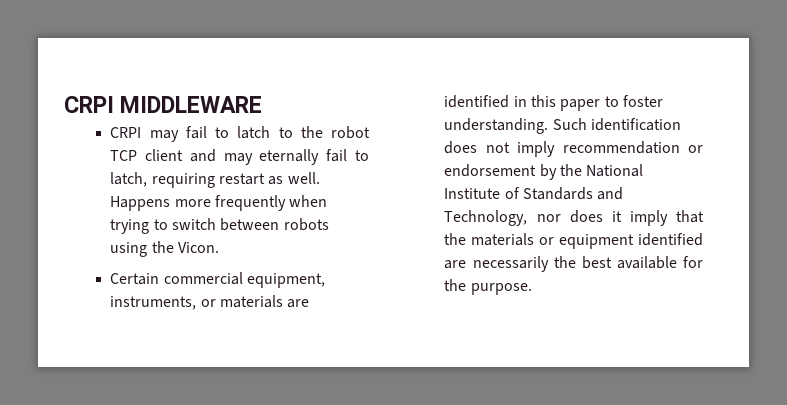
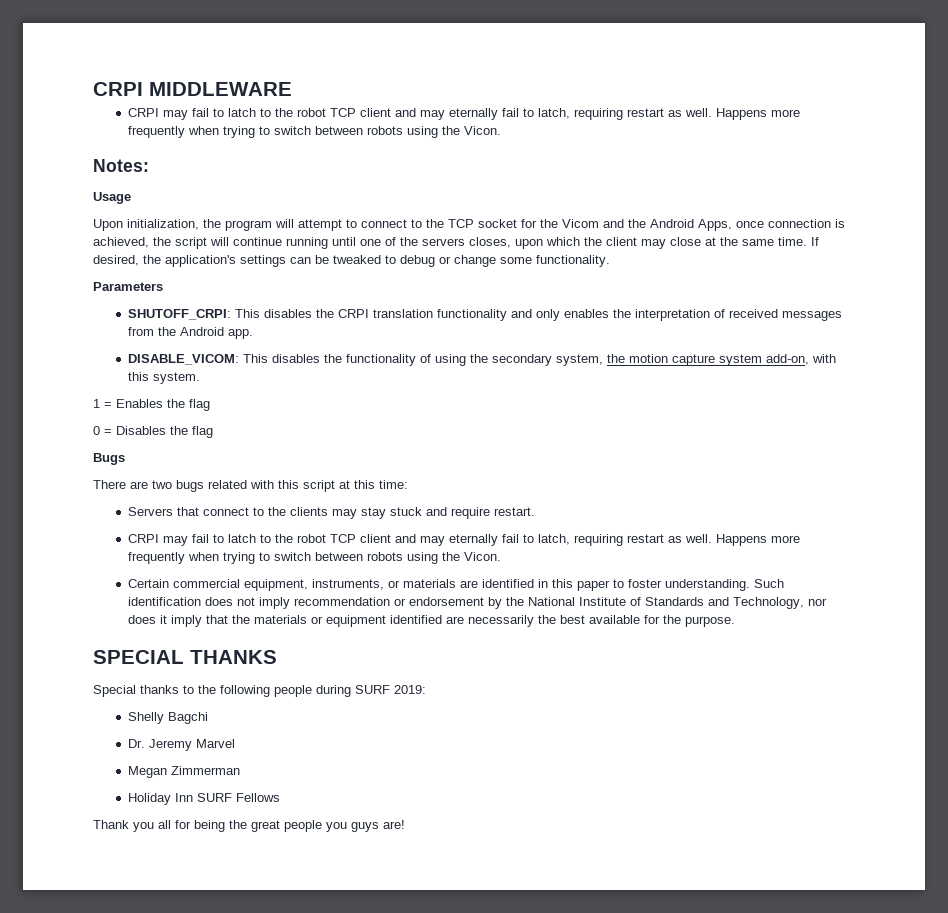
(220, 247) none -> [93,159,149,172] [93,192,131,204] [93,219,845,231] [93,237,819,249] [93,255,610,267] [93,282,163,291] [127,309,842,321] [127,327,253,339] [127,354,836,366] [127,372,200,384] [93,399,210,411] [93,426,213,438] [93,453,125,465] [93,480,408,492] [127,507,535,519] [127,534,800,546] [127,552,501,564] // Notes: // Usage // Upon initialization, the program will attempt to connect to the TCP socket for the Vicom and the Android Apps, once connection is achieved, the script will continue running until one of the servers closes, upon which the client may close at the same time. If desired, the application's settings can be tweaked to debug or change some functionality. // Parameters // SHUTOFF_CRPI: This disables the CRPI translation functionality and only enables the interpretation of received messages from the Android app. // DISABLE_VICOM: This disables the functionality of using the secondary system, the motion capture system add-on, with this system. // 1 = Enables the flag // 0 = Disables the flag // Bugs // There are two bugs related with this script at this time: // Servers that connect to the clients may stay stuck and require restart. // CRPI may fail to latch to the robot TCP client and may eternally fail to latch, requiring restart as well. Happens more frequently when trying to switch between robots using the Vicon.
(532, 289) none -> [93,650,277,664] [93,685,426,697] [127,712,208,724] [127,739,235,751] [127,766,240,778] [127,793,280,805] [93,820,405,832] // SPECIAL THANKS // Special thanks to the following people during SURF 2019: // Shelly Bagchi // Dr. Jeremy Marvel // Megan Zimmerman // Holiday Inn SURF Fellows // Thank you all for being the great people you guys are!

